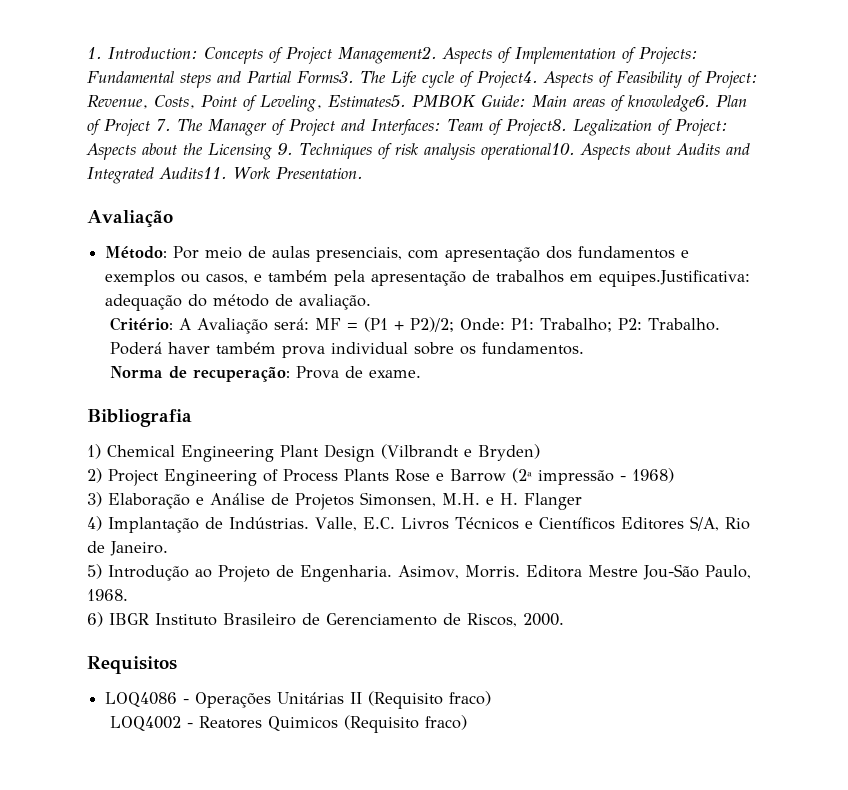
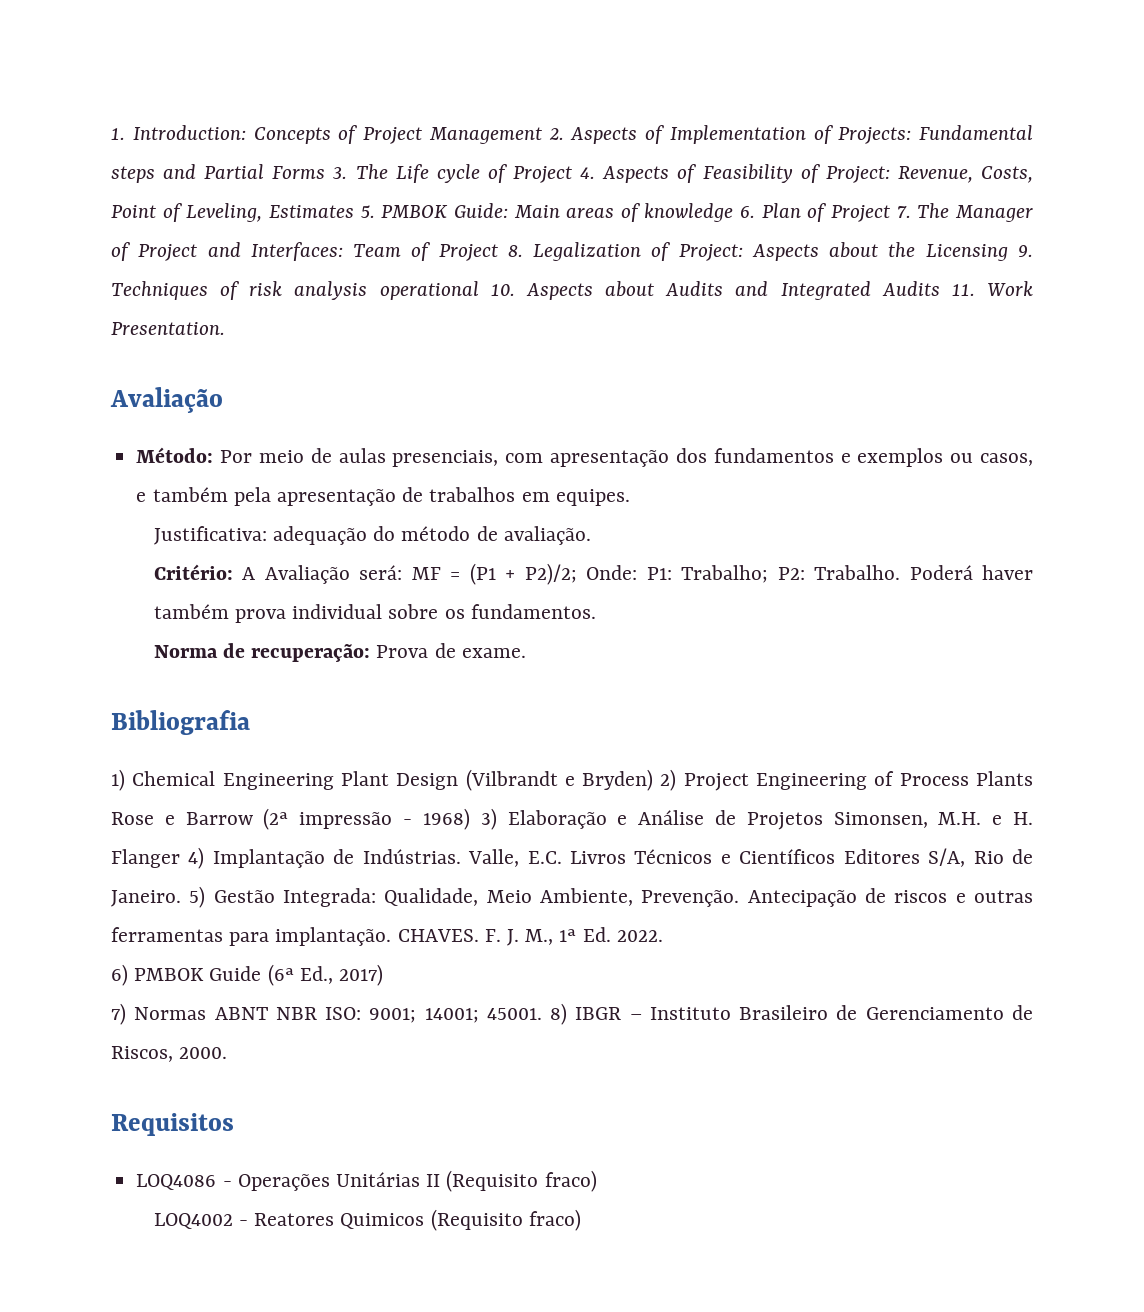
[338,46,437,64] Management2. -> [428,127,564,144] Management 2.
[297,71,354,83] Forms3. -> [272,166,348,179] Forms 3.
[477,71,538,88] Project4. -> [513,166,596,183] Project 4.
[328,95,406,108] Estimates5. -> [268,205,375,218] Estimates 5.
[628,95,710,112] knowledge6. -> [644,203,756,222] knowledge 6.
[505,119,567,136] Project8. -> [438,244,523,261] Project 8.
[480,143,575,160] operational10. -> [379,281,515,300] operational 10.
[159,167,227,179] Audits11. -> [881,281,975,296] Audits 11.
[599,270,751,287] equipes.Justificativa: -> [555,489,630,506] [153,526,267,545] equipes. // Justificativa:
(540, 452) // -> (654, 780) none
(674, 475) // -> (470, 819) none
(582, 501) // -> (180, 858) none
[87,564,751,582] [87,589,128,601] [87,612,149,627] // 5) Introdução ao Projeto de Engenharia. Asimov, Morris. Editora Mestre Jou-São Paulo, 1968. // 6) IBGR -> [189,886,1034,908] [111,927,663,946] [111,964,384,986] [111,1003,642,1025] 5) Gestão Integrada: Qualidade, Meio Ambiente, Prevenção. Antecipação de riscos e outras ferramentas para implantação. CHAVES. F. J. M., 1ª Ed. 2022. // 6) PMBOK Guide (6ª Ed., 2017) // 7) Normas ABNT NBR ISO: 9001; 14001; 45001. 8) IBGR –

